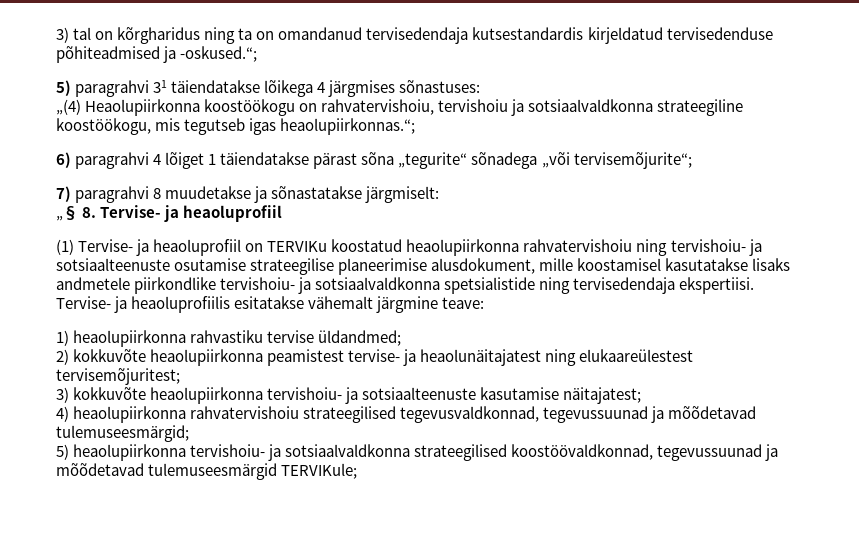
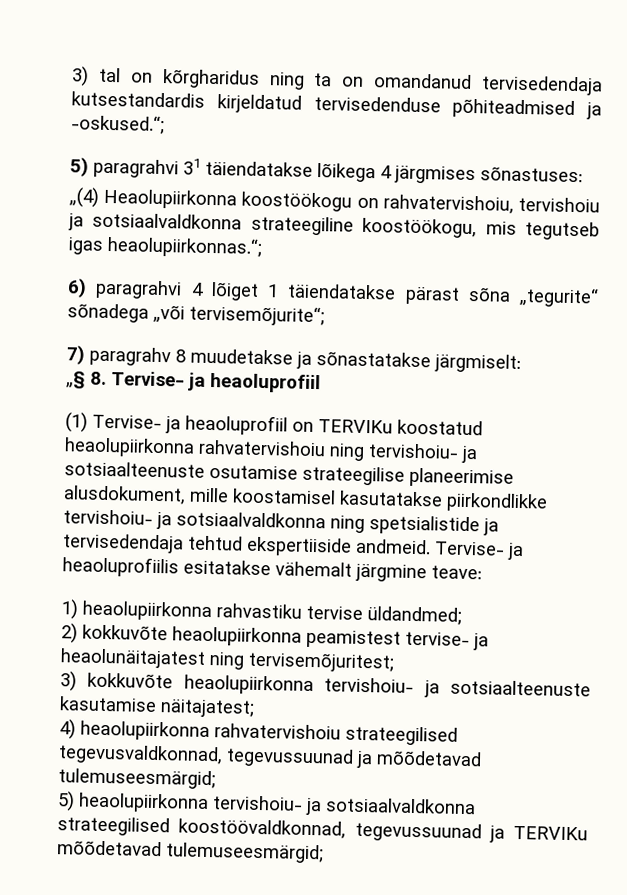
[75,186,150,203] paragrahvi -> [89,346,171,367] paragrahv
[752,258,791,271] [56,277,755,294] lisaks andmetele piirkondlike tervishoiu- ja sotsiaalvaldkonna spetsialistide ning tervisedendaja ekspertiisi. -> [446,492,548,513] [63,509,499,536] [62,533,431,557] piirkondlikke tervishoiu- ja sotsiaalvaldkonna ning spetsialistide ja tervisedendaja tehtud ekspertiiside andmeid.
[579,349,694,362] elukaareülestest -> (245, 661) none
[56,463,358,480] mõõdetavad tulemuseesmärgid TERVIKule; -> [513,825,588,841] [57,840,324,864] TERVIKu mõõdetavad tulemuseesmärgid;

